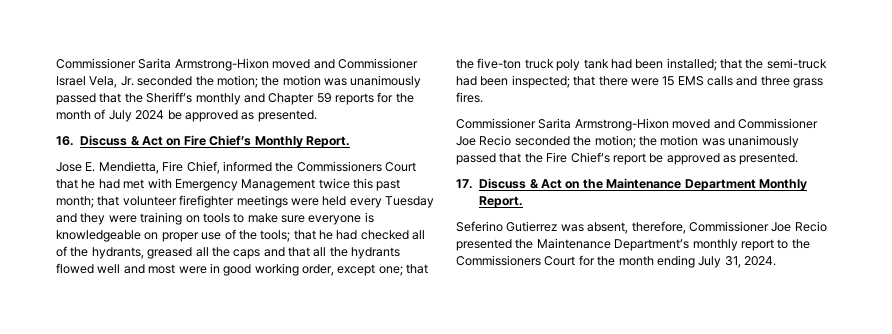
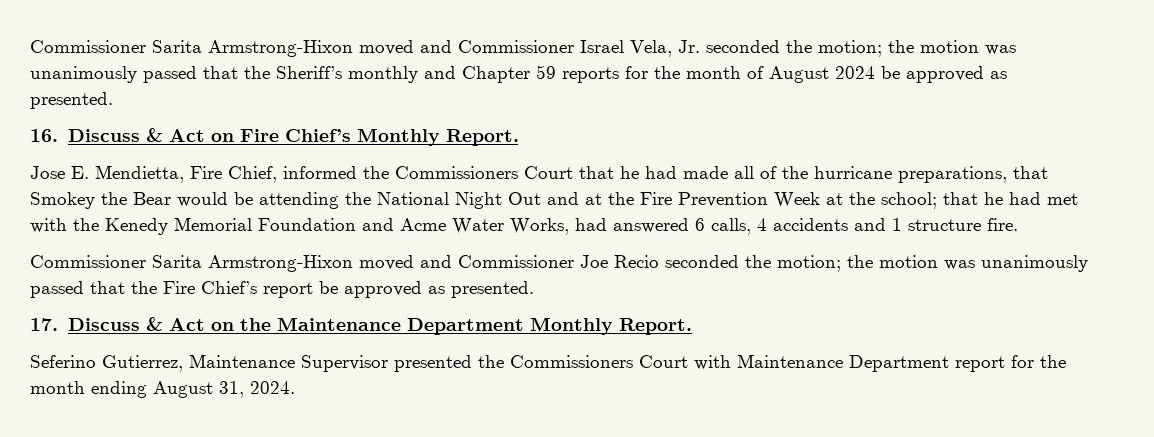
[108,110,132,122] July -> [769,66,829,83] August
[123,178,401,191] [56,195,434,208] [56,212,374,225] [56,229,426,242] [56,246,401,259] [56,263,429,276] [456,58,827,71] [456,75,824,88] [456,92,483,103] met with Emergency Management twice this past month; that volunteer firefighter meetings were held every Tuesday and they were training on tools to make sure everyone is knowledgeable on proper use of the tools; that he had checked all of the hydrants, greased all the caps and that all the hydrants flowed well and most were in good working order, except one; that the five-ton truck poly tank had been installed; that the semi-truck had been inspected; that there were 15 EMS calls and three grass fires. -> [683,166,1048,183] [30,192,1078,209] [30,217,1018,235] made all of the hurricane preparations, that Smokey the Bear would be attending the National Night Out and at the Fire Prevention Week at the school; that he had met with the Kenedy Memorial Foundation and Acme Water Works, had answered 6 calls, 4 accidents and 1 structure fire.
[506,221,827,234] [456,238,810,251] [456,255,576,266] Gutierrez was absent, therefore, Commissioner Joe Recio presented the Maintenance Department’s monthly report to the Commissioners Court -> [102,354,1005,372] Gutierrez, Maintenance Supervisor presented the Commissioners Court with Maintenance Department report
[698,256,722,268] July -> [153,381,213,398] August

